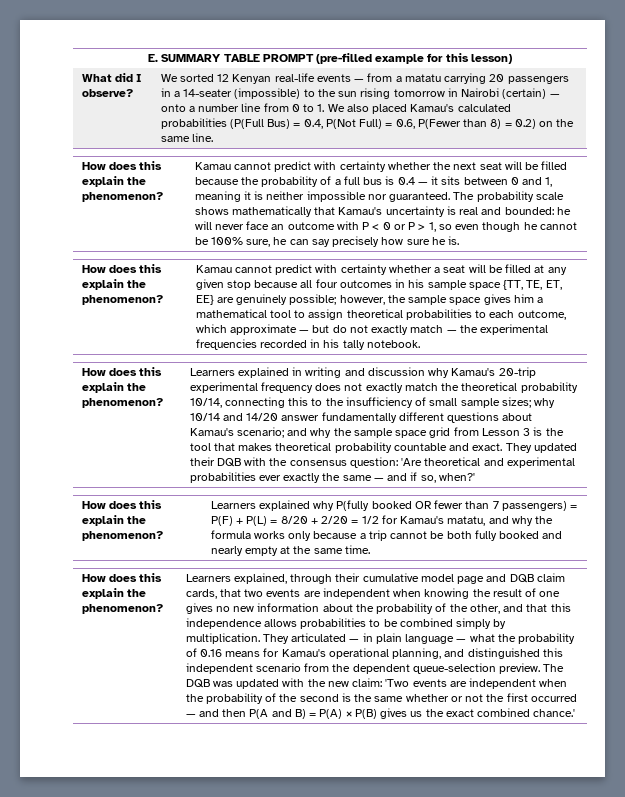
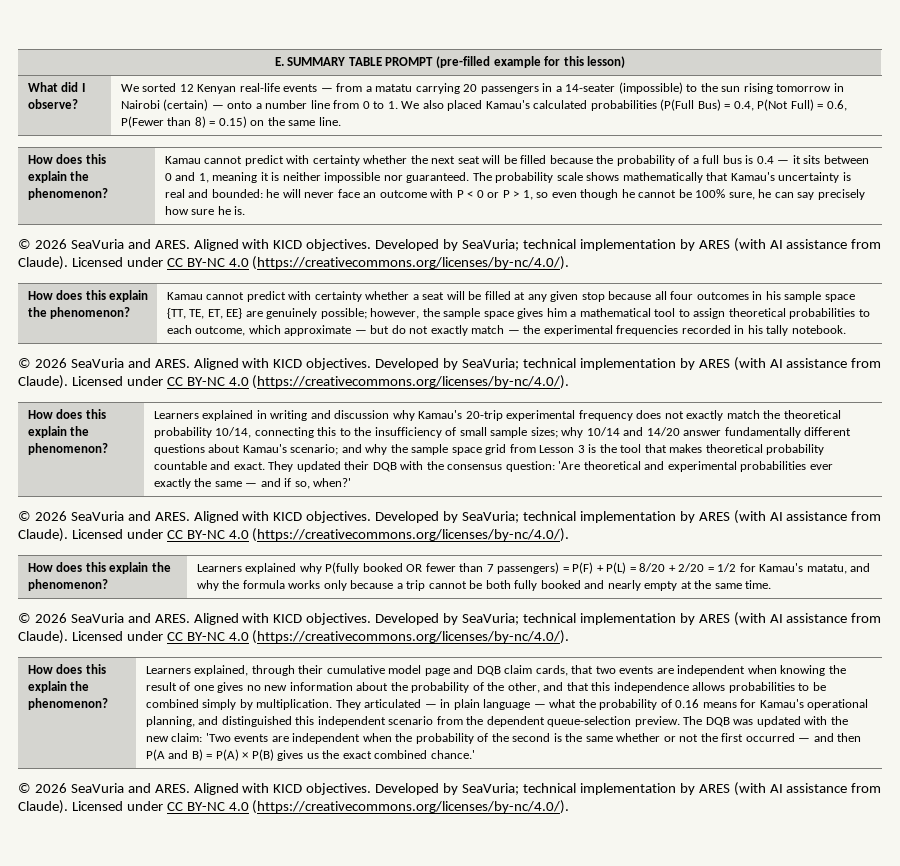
[514,119,536,129] 0.2) -> [218,116,247,128] 0.15)
(460, 240) none -> [18,238,882,252] [18,256,570,270] // © 2026 SeaVuria and ARES. Aligned with KICD objectives. Developed by SeaVuria; technical implementation by ARES (with AI assistance from Claude). Licensed under CC BY-NC 4.0 (https://creativecommons.org/licenses/by-nc/4.0/).
(420, 344) none -> [18,357,882,371] [18,375,570,389] // © 2026 SeaVuria and ARES. Aligned with KICD objectives. Developed by SeaVuria; technical implementation by ARES (with AI assistance from Claude). Licensed under CC BY-NC 4.0 (https://creativecommons.org/licenses/by-nc/4.0/).
(475, 477) none -> [18,510,882,524] [18,528,570,542] // © 2026 SeaVuria and ARES. Aligned with KICD objectives. Developed by SeaVuria; technical implementation by ARES (with AI assistance from Claude). Licensed under CC BY-NC 4.0 (https://creativecommons.org/licenses/by-nc/4.0/).
(370, 549) none -> [18,612,882,626] [18,630,570,644] // © 2026 SeaVuria and ARES. Aligned with KICD objectives. Developed by SeaVuria; technical implementation by ARES (with AI assistance from Claude). Licensed under CC BY-NC 4.0 (https://creativecommons.org/licenses/by-nc/4.0/).
(576, 713) none -> [18,782,882,796] [18,800,570,814] // © 2026 SeaVuria and ARES. Aligned with KICD objectives. Developed by SeaVuria; technical implementation by ARES (with AI assistance from Claude). Licensed under CC BY-NC 4.0 (https://creativecommons.org/licenses/by-nc/4.0/).

